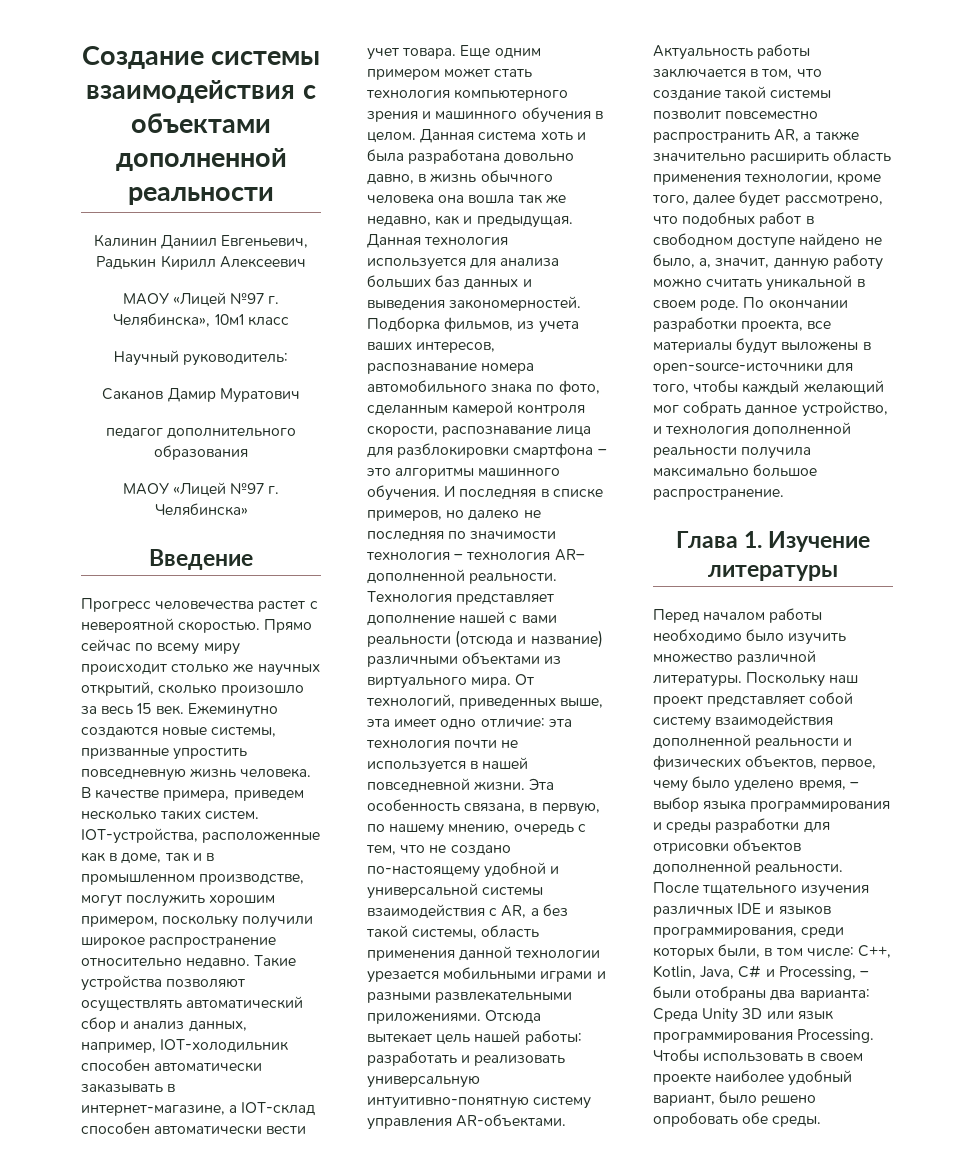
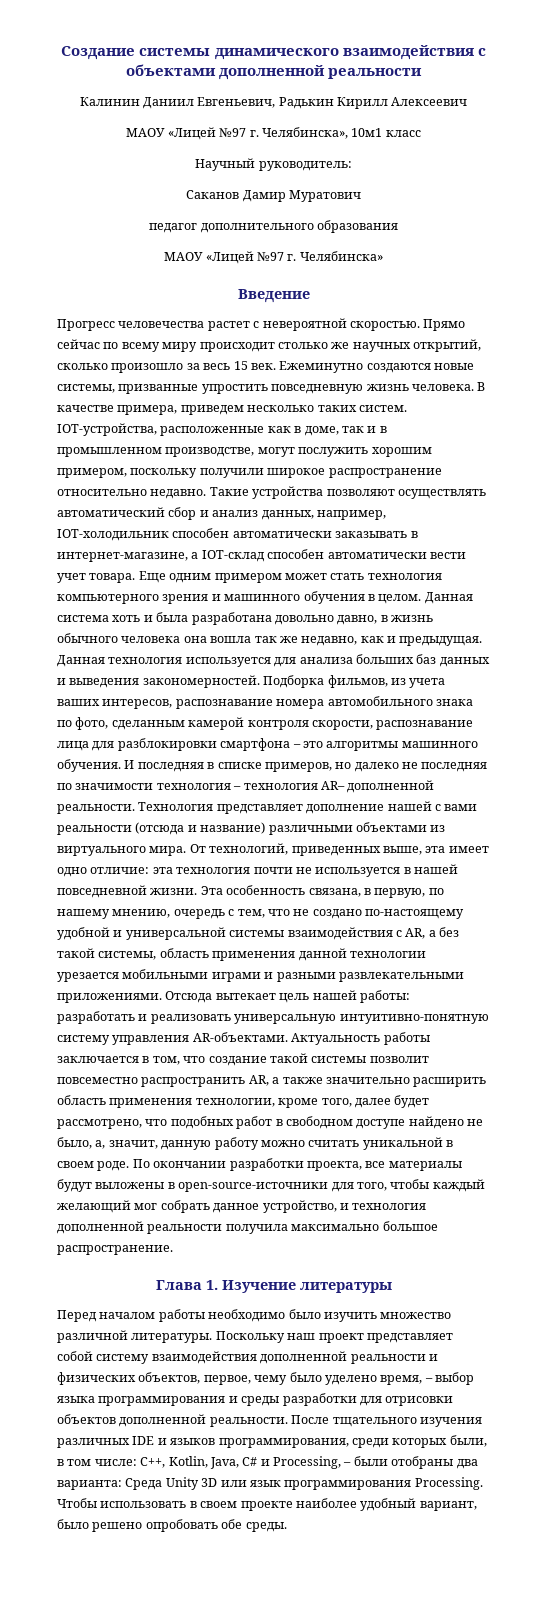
(321, 58) none -> [214,48,339,60] динамического

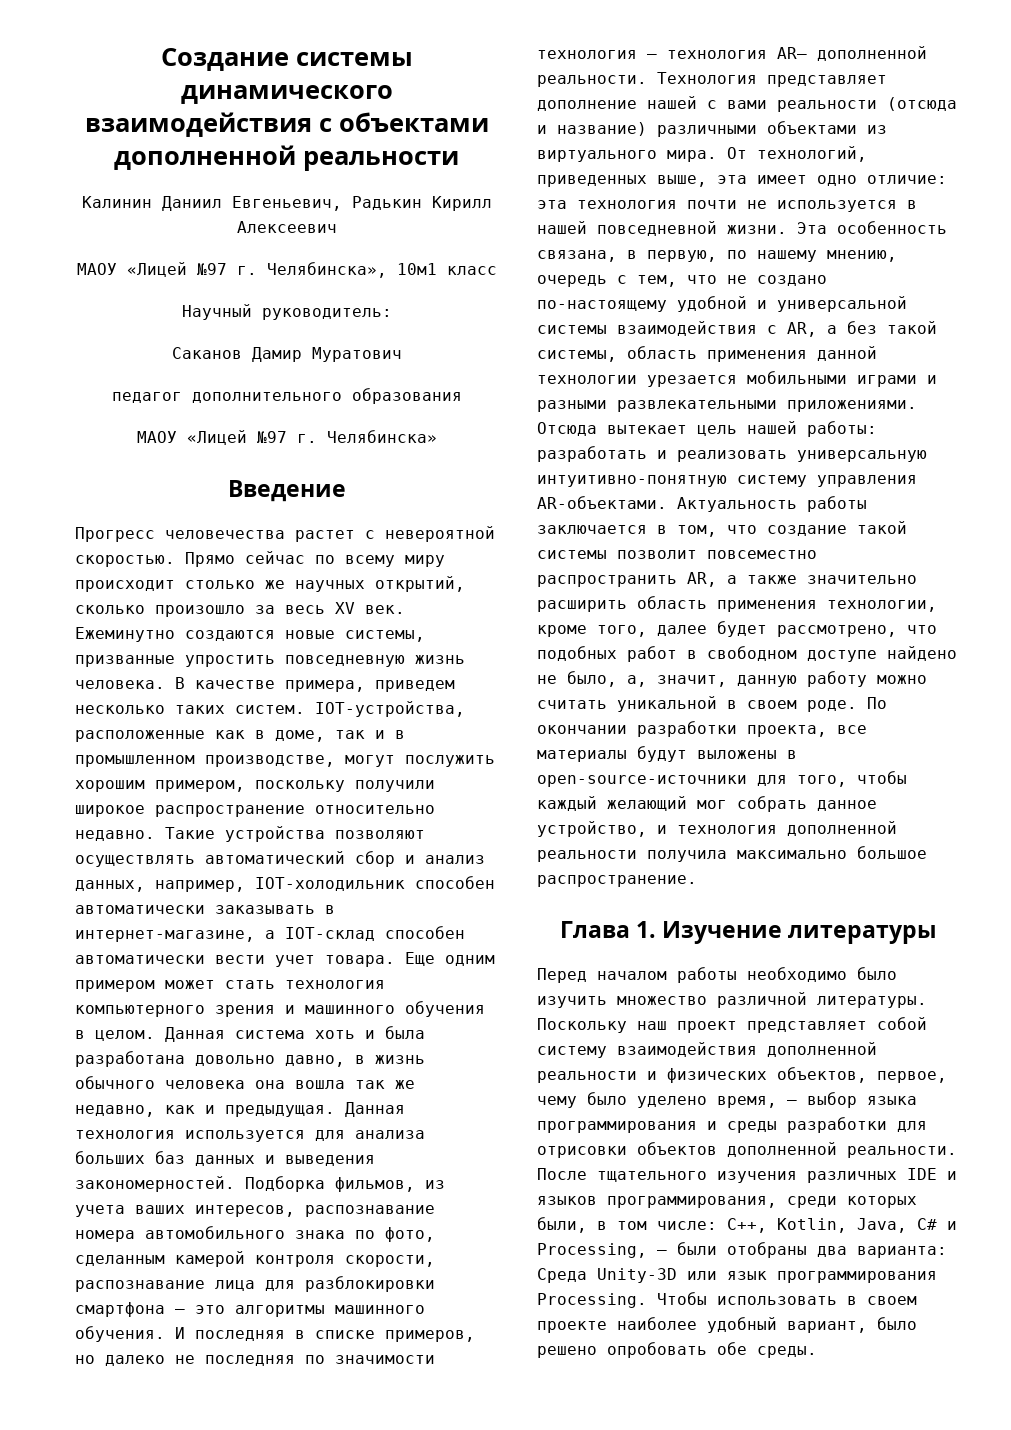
[233,361,248,370] 15 -> [335,602,355,614] XV
[165,1477,218,1490] Unity 3D -> [597,1268,677,1283] Unity-3D

